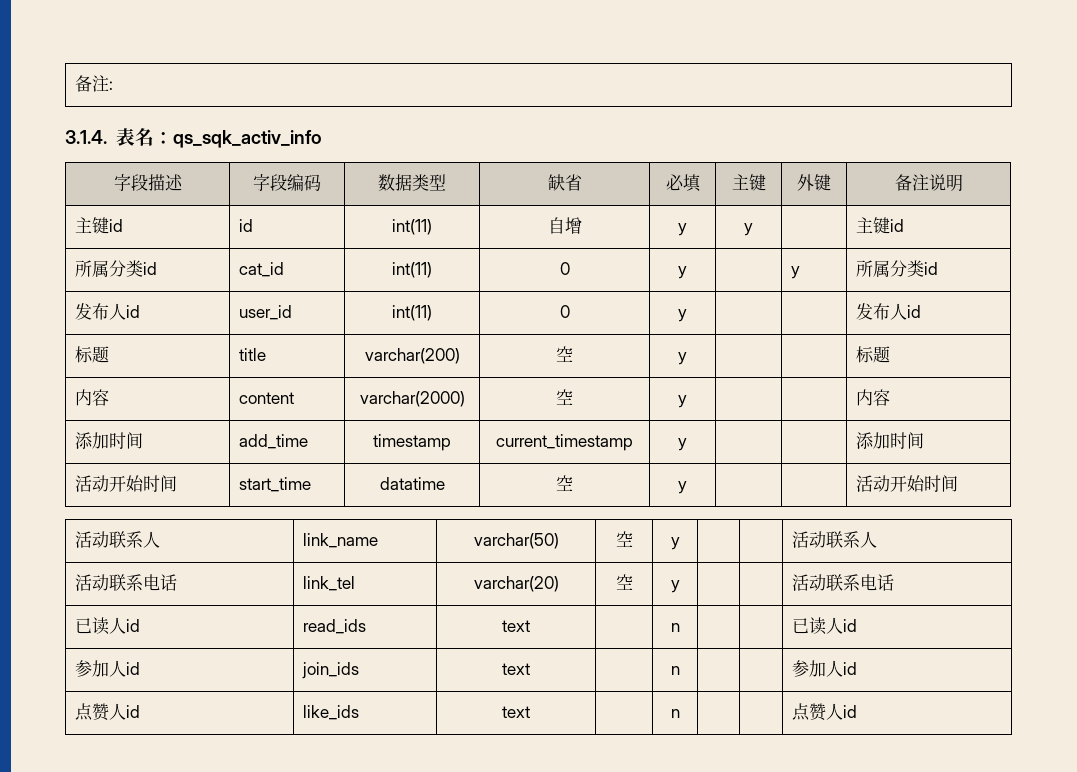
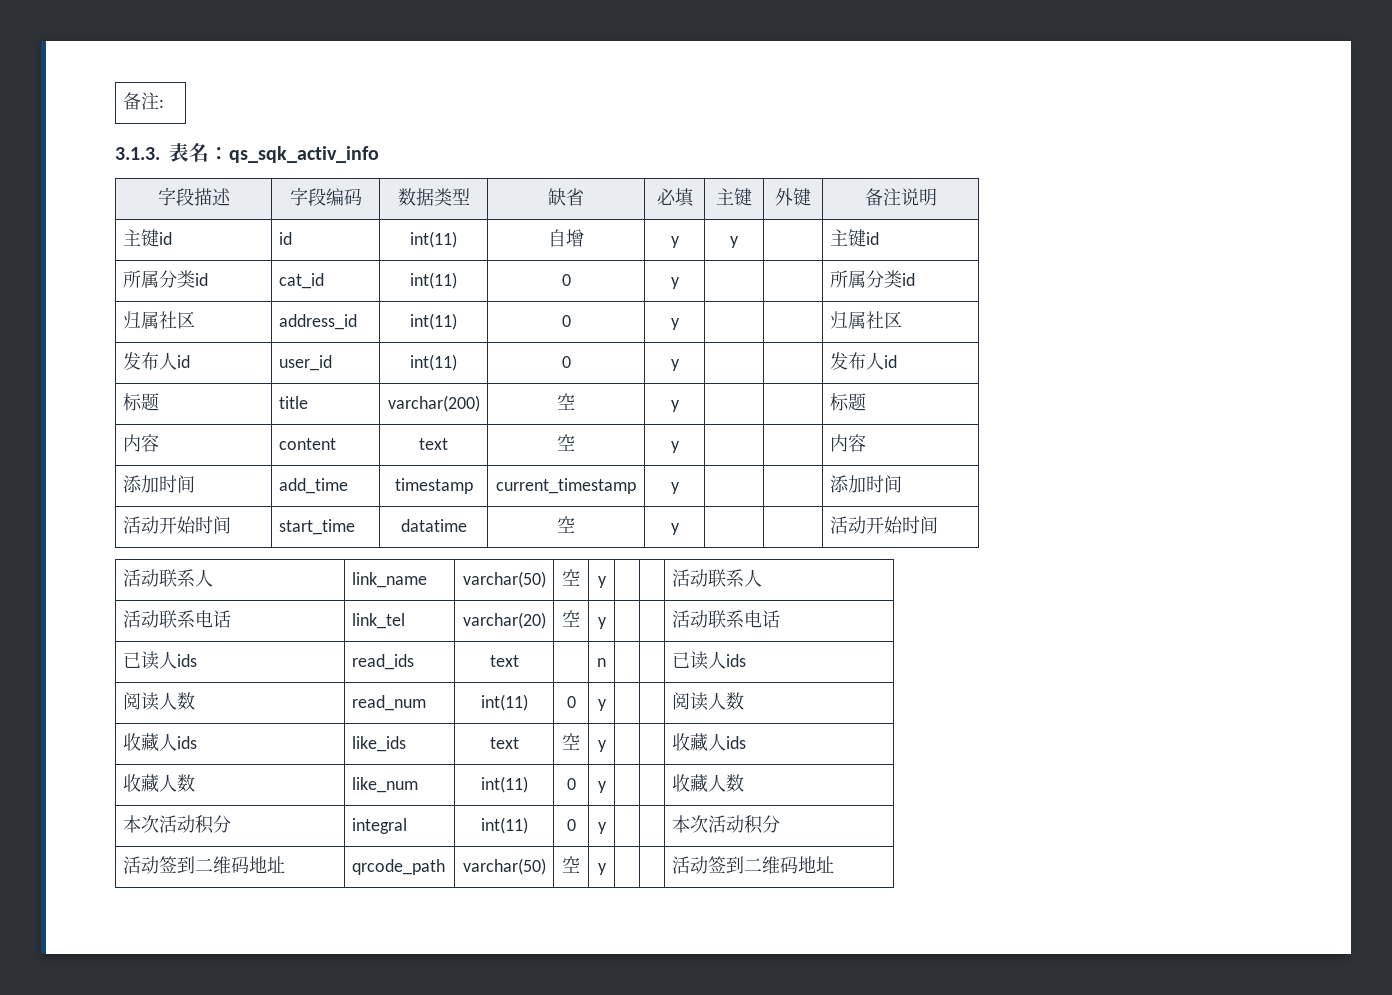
[65,130,107,144] 3.1.4. -> [115,147,160,160] 3.1.3.
[791,266,801,279] [856,260,939,277] y | 所属分类id -> [829,270,915,288] [122,311,195,329] [278,314,357,330] [410,313,457,330] [561,315,571,327] [670,318,680,330] [829,311,902,329] | 所属分类id // 归属社区 | address_id | int(11) | 0 | y | | | 归属社区
[359,391,465,407] varchar(2000) -> [419,438,448,450] text
[126,619,141,632] id -> [176,654,197,667] ids
[843,619,858,632] [75,660,141,677] [302,662,360,679] [502,663,530,675] [670,666,680,675] [792,660,858,677] [75,703,141,721] [303,705,360,720] [502,706,530,718] [670,709,680,718] [792,703,858,721] id // 参加人id | join_ids | text | | n | | | 参加人id // 点赞人id | like_ids | text | | n | | | 点赞人id -> [725,654,746,667] [122,692,195,711] [351,695,426,711] [480,694,528,711] [566,696,576,708] [597,699,607,711] [671,692,744,711] [122,733,197,751] [351,736,406,752] [489,737,519,749] [562,733,580,750] [597,740,607,752] [671,733,746,751] [122,774,195,792] [351,777,418,793] [480,776,528,793] [566,778,576,790] [597,781,607,793] [671,774,744,792] [122,815,231,834] [351,818,407,834] [480,817,528,834] [566,819,576,831] [597,822,607,834] [671,815,780,834] [122,856,285,874] [351,859,445,875] [462,858,546,875] [562,856,580,873] [597,863,607,875] [671,856,834,874] ids // 阅读人数 | read_num | int(11) | 0 | y | | | 阅读人数 // 收藏人ids | like_ids | text | 空 | y | | | 收藏人ids // 收藏人数 | like_num | int(11) | 0 | y | | | 收藏人数 // 本次活动积分 | integral | int(11) | 0 | y | | | 本次活动积分 // 活动签到二维码地址 | qrcode_path | varchar(50) | 空 | y | | | 活动签到二维码地址

